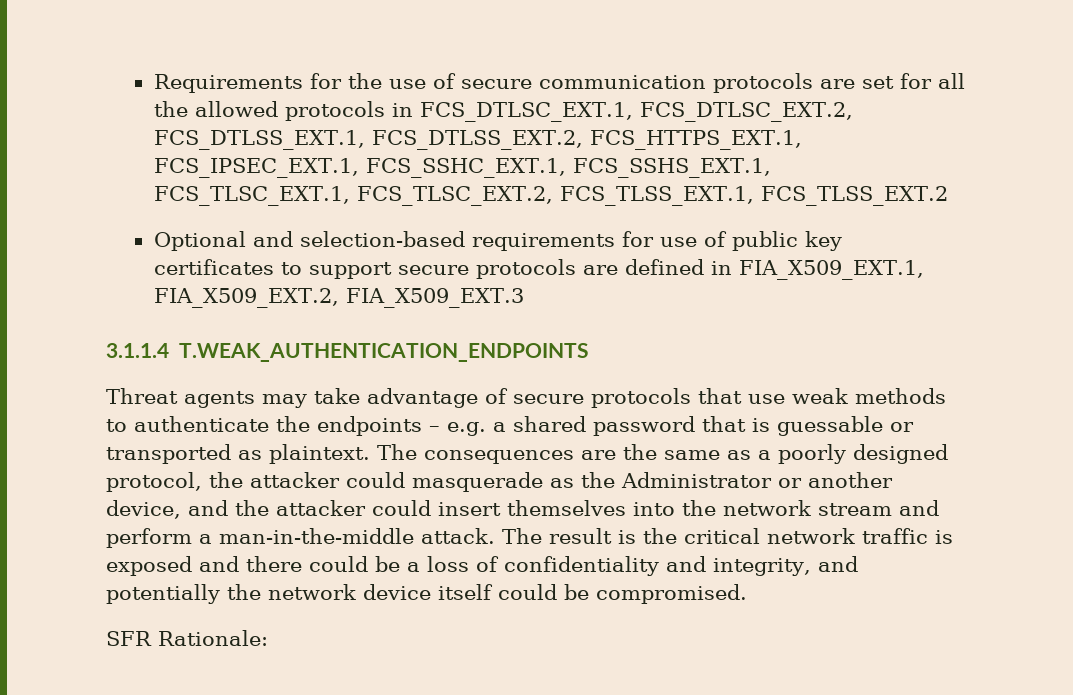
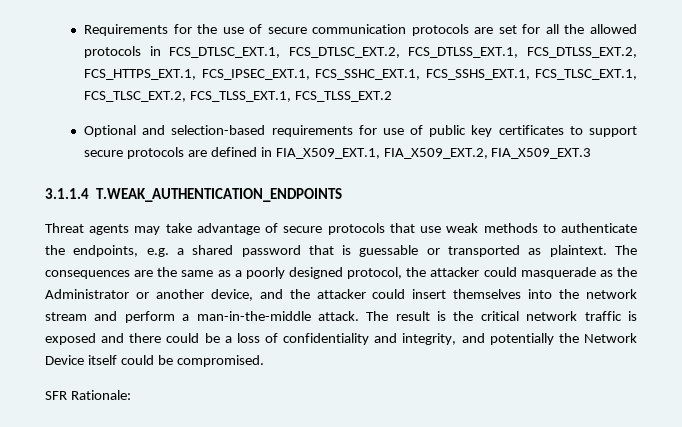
[317,416,440,436] endpoints – -> [73,245,139,257] endpoints,
[268,584,431,600] network device -> [584,333,637,343] [45,355,84,365] Network Device

